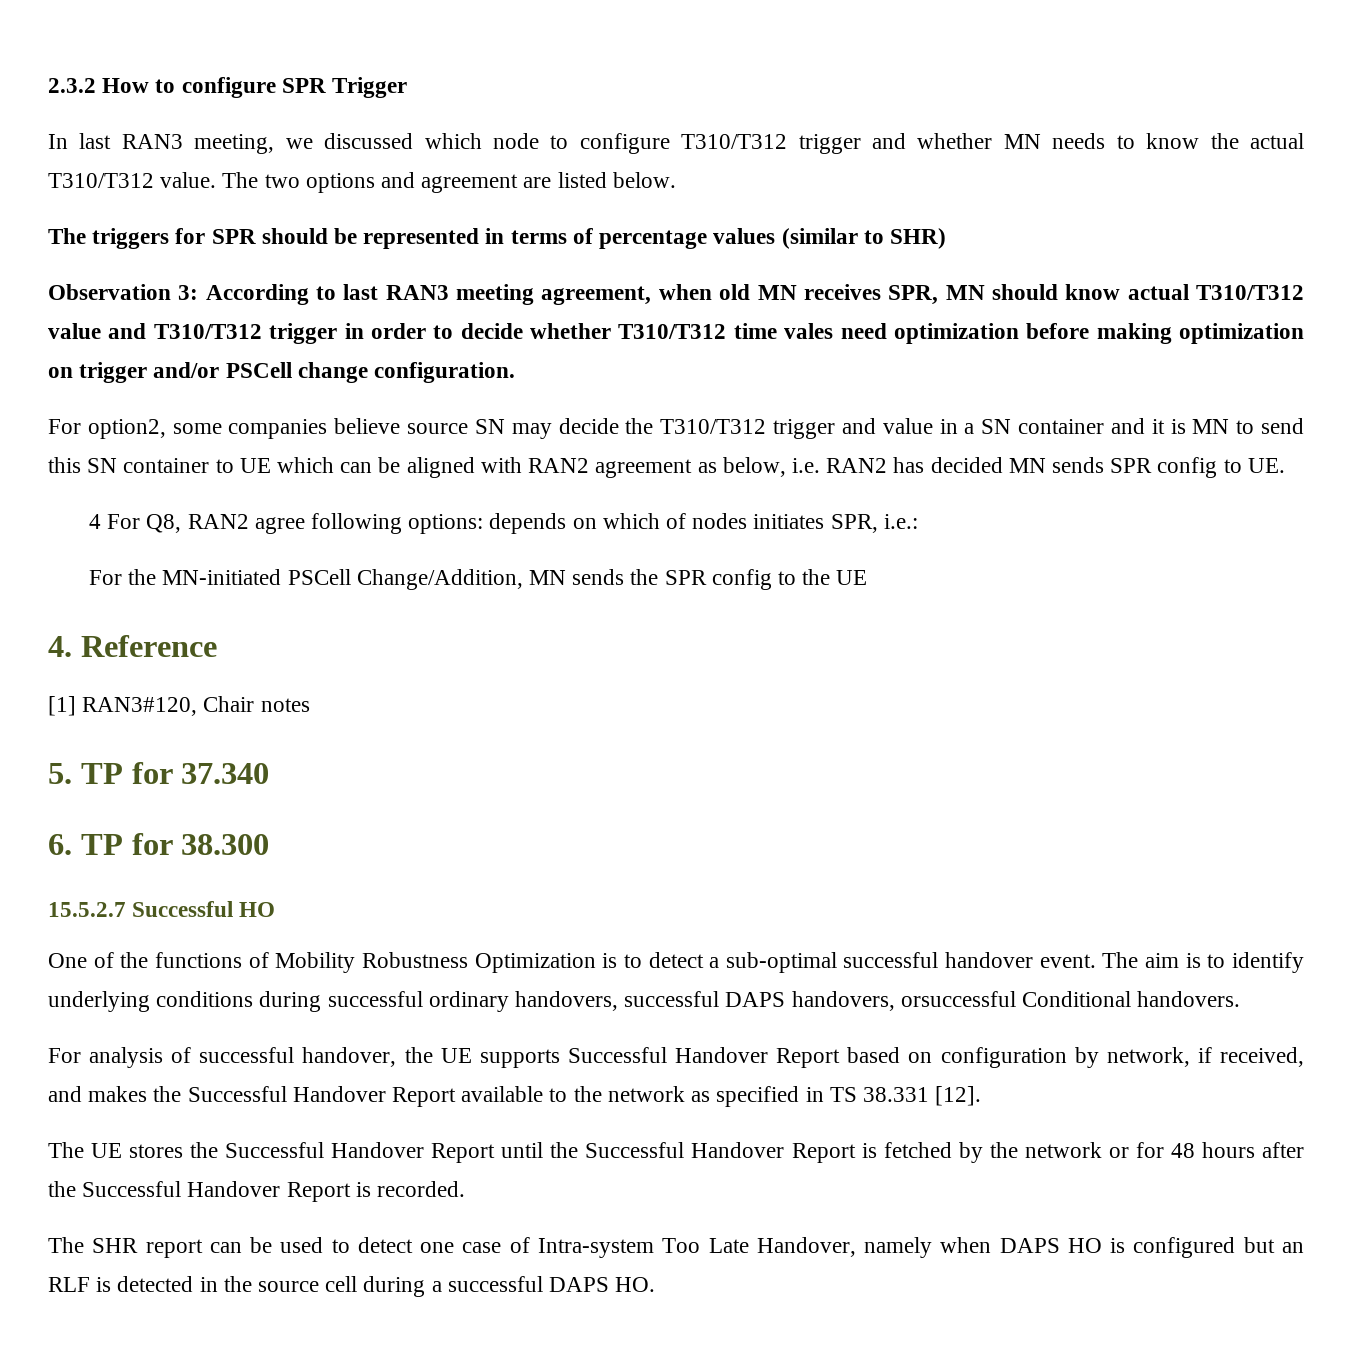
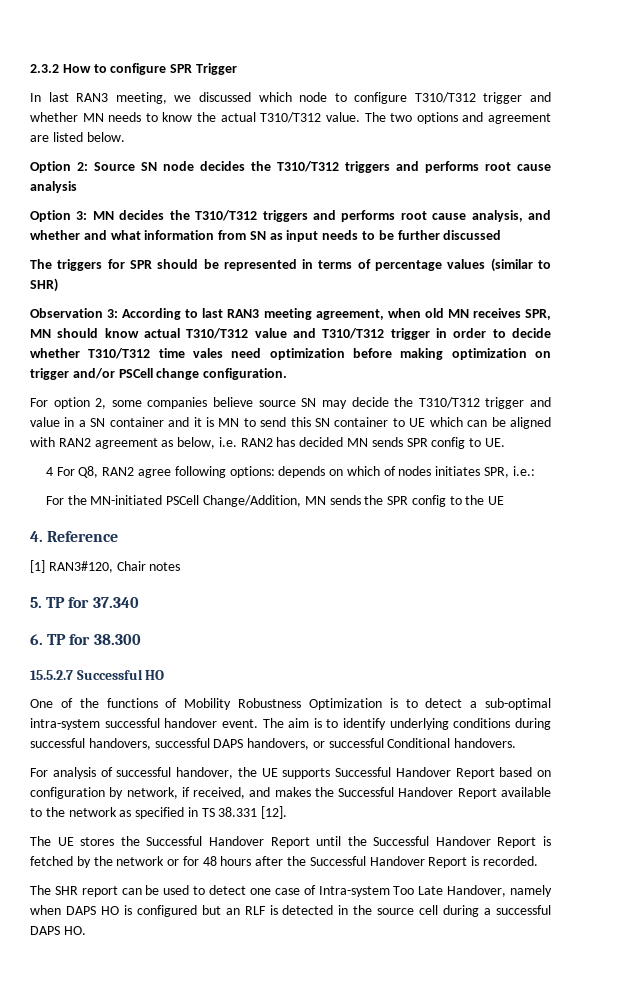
(676, 180) none -> [30,161,551,173] [30,181,77,193] [30,210,552,222] [30,230,502,242] // Option 2: Source SN node decides the T310/T312 triggers and performs root cause analysis // Option 3: MN decides the T310/T312 triggers and performs root cause analysis, and whether and what information from SN as input needs to be further discussed
[87,419,166,439] option2, -> [53,397,107,409] option 2,
(837, 962) none -> [30,718,100,730] intra-system
[428,991,509,1012] ordinary -> (85, 743) none
[900,991,1016,1007] orsuccessful -> [312,738,384,748] or successful

